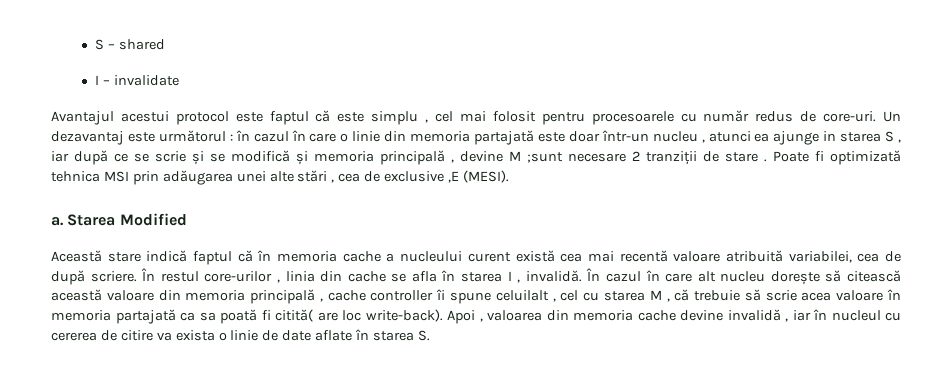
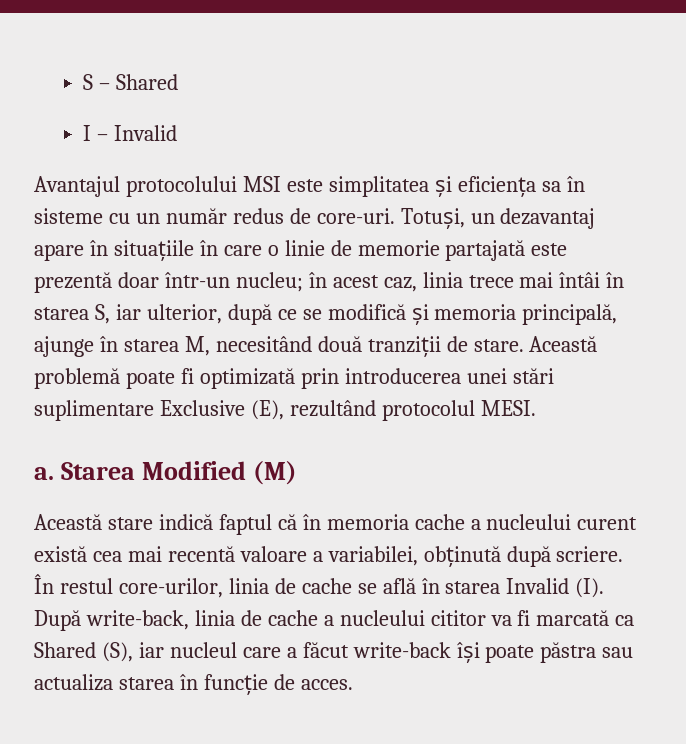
[119,39,166,50] shared -> [116,74,179,90] Shared
[114,75,180,86] invalidate -> [114,125,178,141] Invalid
[120,110,902,125] [51,130,289,145] acestui protocol este faptul că este simplu , cel mai folosit pentru procesoarele cu număr redus de core-uri. Un dezavantaj este următorul : în cazul -> [125,176,585,197] [34,208,596,229] [34,240,194,261] protocolului MSI este simplitatea și eficiența sa în sisteme cu un număr redus de core-uri. Totuși, un dezavantaj apare în situațiile
[384,131,471,142] din memoria -> [330,240,440,256] de memorie
(565, 137) none -> [34,272,112,293] prezentă
[652,131,901,145] [51,150,901,165] [51,170,509,185] nucleu , atunci ea ajunge in starea S , iar după ce se scrie și se modifică și memoria principală , devine M ;sunt necesare 2 tranziții de stare . Poate fi optimizată tehnica MSI prin adăugarea unei alte stări , cea de exclusive ,E (MESI). -> [235,272,625,292] [34,304,618,325] [34,336,598,357] [34,368,554,389] [34,400,536,421] nucleu; în acest caz, linia trece mai întâi în starea S, iar ulterior, după ce se modifică și memoria principală, ajunge în starea M, necesitând două tranziții de stare. Această problemă poate fi optimizată prin introducerea unei stări suplimentare Exclusive (E), rezultând protocolul MESI.
(187, 219) none -> [252,461,297,485] (M)
[725,250,902,263] [51,268,343,285] atribuită variabilei, cea de după scriere. În restul core-urilor , linia din -> [312,546,624,567] [34,574,296,598] a variabilei, obținută după scriere. În restul core-urilor, linia de
[411,268,902,285] [51,289,901,304] [51,309,901,324] [51,329,430,341] afla în starea I , invalidă. În cazul în care alt nucleu dorește să citească această valoare din memoria principală , cache controller îi spune celuilalt , cel cu starea M , că trebuie să scrie acea valoare în memoria partajată ca sa poată fi citită( are loc write-back). Apoi , valoarea din memoria cache devine invalidă , iar în nucleul cu cererea de citire va exista o linie de date aflate în starea S. -> [382,578,605,598] [34,610,635,631] [34,642,634,663] [34,674,353,695] află în starea Invalid (I). După write-back, linia de cache a nucleului cititor va fi marcată ca Shared (S), iar nucleul care a făcut write-back își poate păstra sau actualiza starea în funcție de acces.

